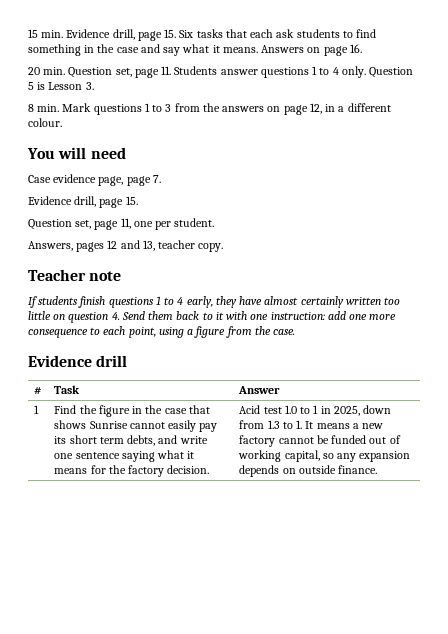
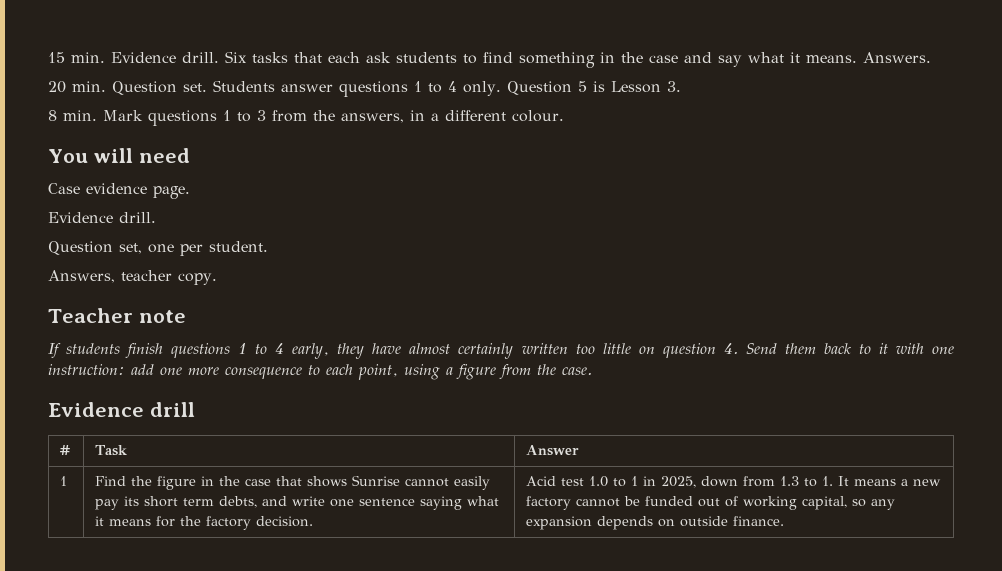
[112,29,177,41] drill, page 15. -> [182,52,219,63] drill.
[261,44,362,56] Answers on page 16. -> [863,52,931,63] Answers.
[115,66,172,78] set, page 11. -> [183,83,207,92] set.
[222,103,322,115] answers on page 12, -> [341,113,404,123] answers,
[98,175,161,186] [28,196,138,208] [28,218,131,230] page, page 7. // Evidence drill, page 15. // Question set, page 11, -> [153,186,190,199] [48,212,156,223] [48,241,142,255] page. // Evidence drill. // Question set,
[76,240,155,252] pages 12 and 13, -> (115, 276) none

